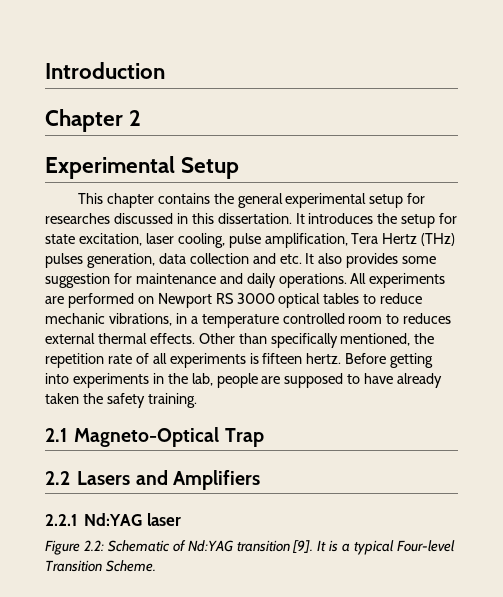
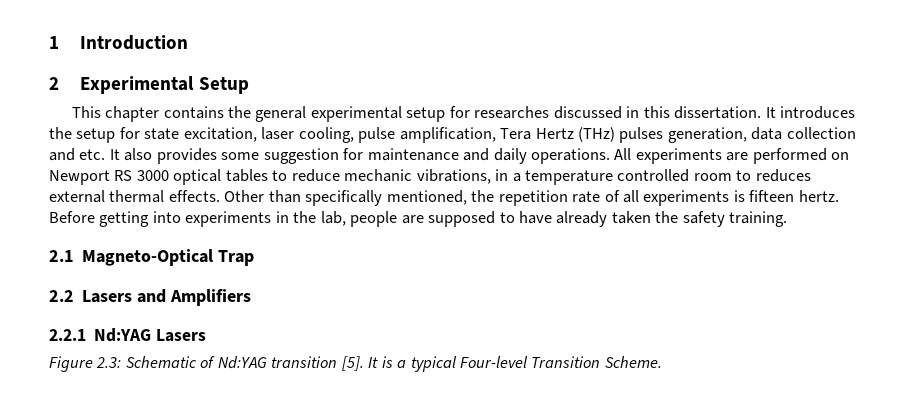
(45, 70) none -> [49,36,59,49] 1
[45,109,142,132] Chapter 2 // -> [49,77,59,90] 2
[146,513,181,526] laser -> [155,329,206,342] Lasers
[83,540,104,551] 2.2: -> [96,357,122,368] 2.3:
[292,540,314,553] [9]. -> [341,356,364,371] [5].

